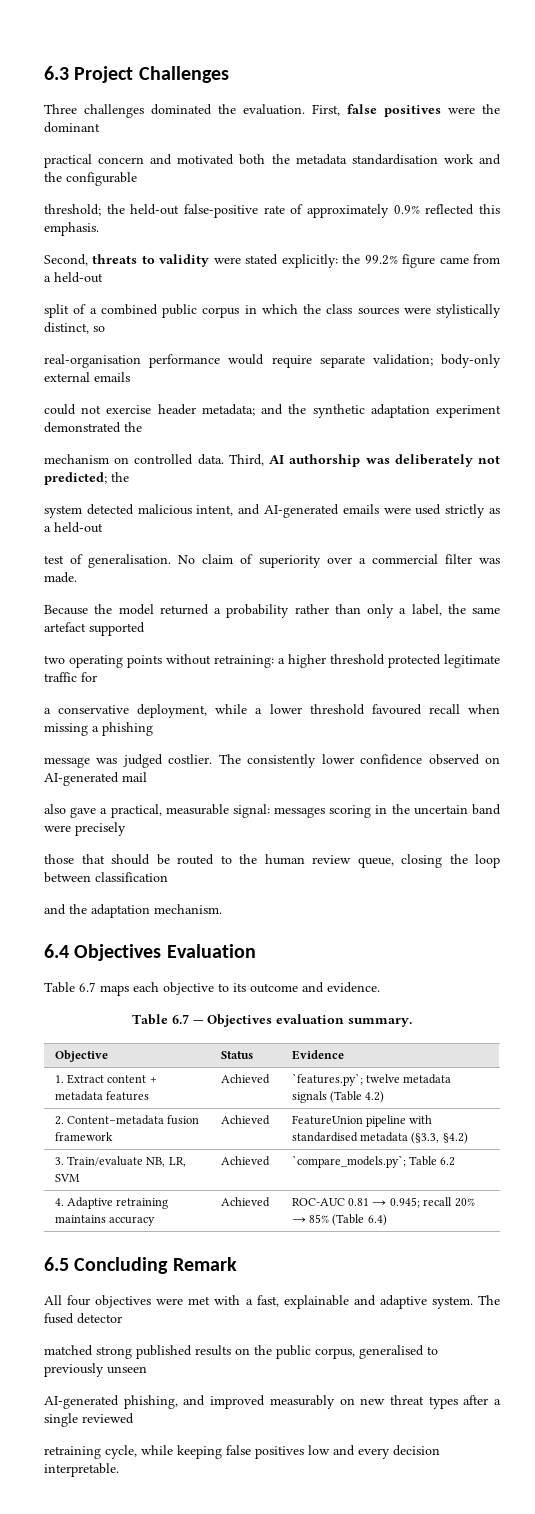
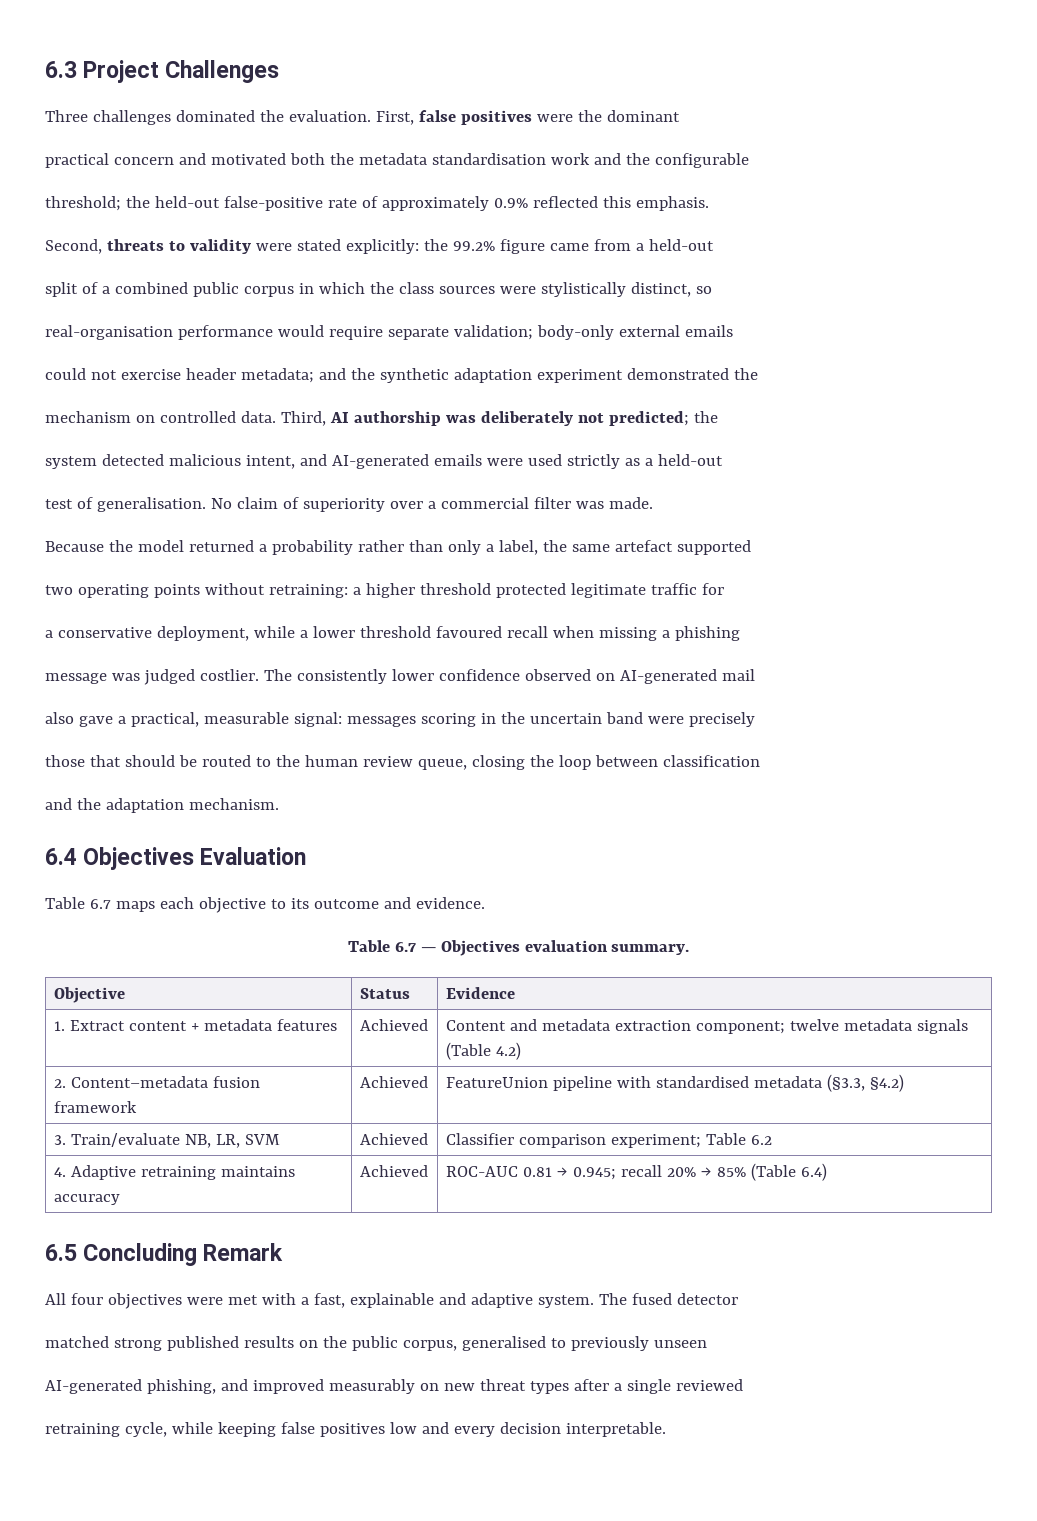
[291,1073,363,1086] `features.py`; -> [445,1019,785,1034] Content and metadata extraction component;
[291,1155,406,1168] `compare_models.py`; -> [445,1133,701,1148] Classifier comparison experiment;

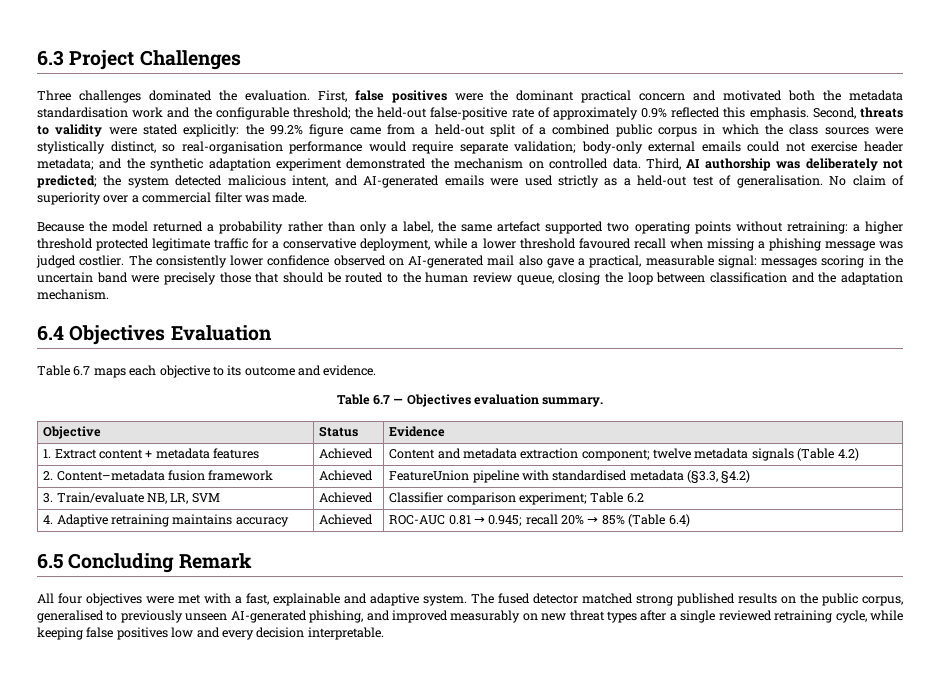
(680, 116) // -> (575, 95) none
(749, 160) // -> (289, 113) none
(709, 203) // -> (809, 113) none
(714, 245) // -> (485, 129) none
(712, 290) // -> (176, 148) none
(733, 331) // -> (741, 146) none
(758, 374) // -> (449, 163) none
(718, 417) // -> (122, 180) none
(723, 460) // -> (688, 180) none
(751, 547) // -> (604, 227) none
(724, 589) // -> (269, 243) none
(740, 633) // -> (821, 244) none
(755, 675) // -> (515, 260) none
(755, 719) // -> (216, 278) none
(760, 761) // -> (787, 277) none
(738, 1299) // -> (578, 598) none
(707, 1344) // -> (228, 617) none
(743, 1385) // -> (772, 615) none

